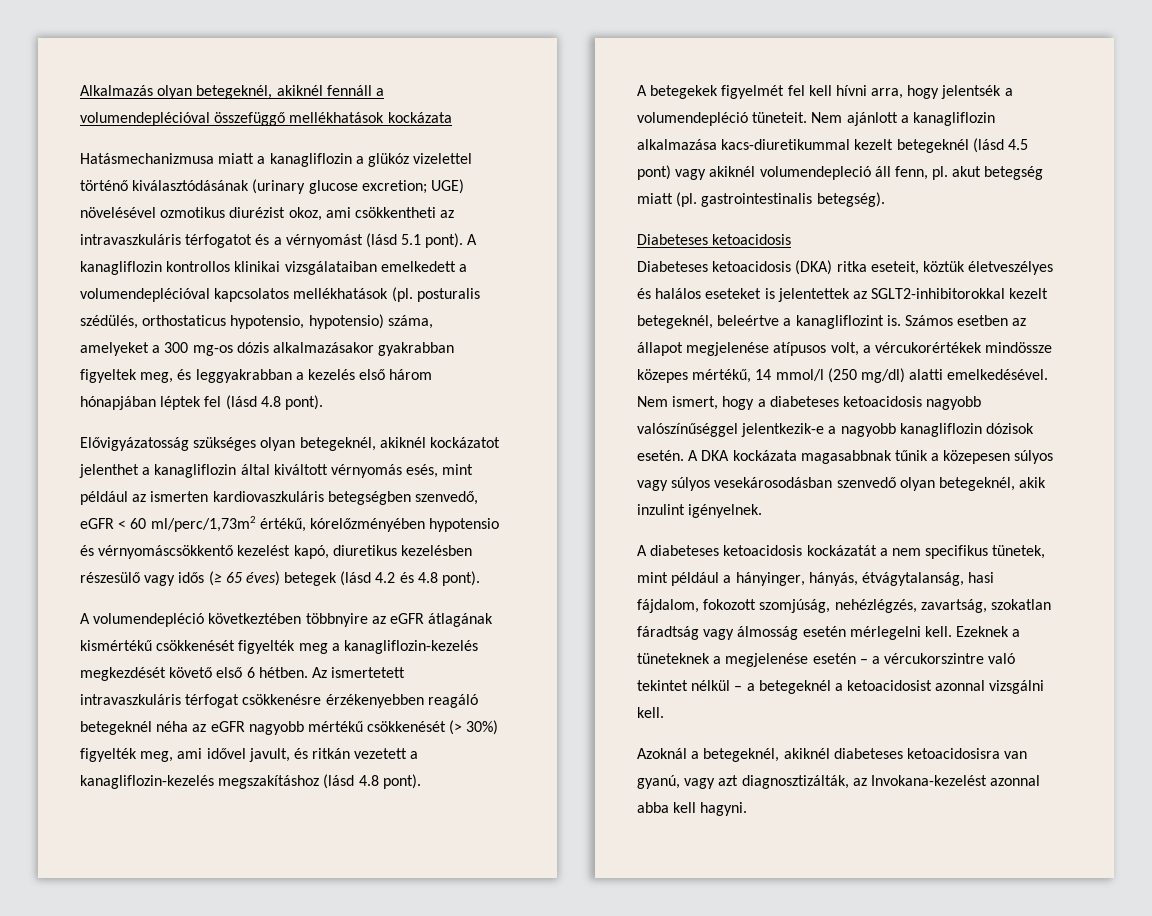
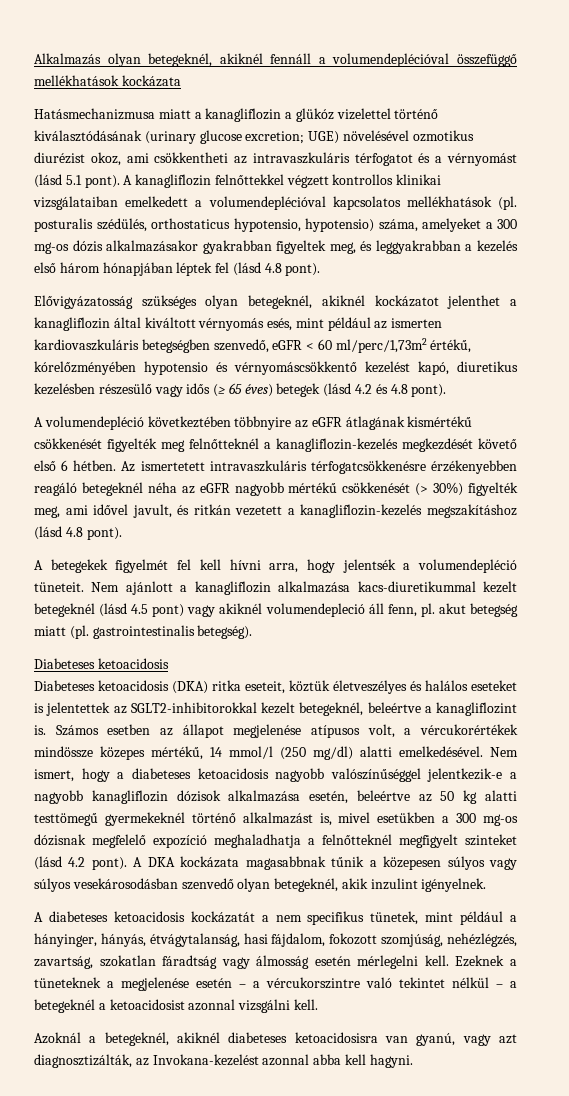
(162, 268) none -> [214,174,329,188] felnőttekkel végzett
(328, 648) none -> [189,438,259,449] felnőtteknél
[185,694,322,708] térfogat csökkenésre -> [310,460,426,474] térfogatcsökkenésre
[637,450,684,461] esetén. -> [228,790,517,804] [34,812,519,826] [34,834,517,848] [34,856,127,870] alkalmazása esetén, beleértve az 50 kg alatti testtömegű gyermekeknél történő alkalmazást is, mivel esetükben a 300 mg-os dózisnak megfelelő expozíció meghaladhatja a felnőtteknél megfigyelt szinteket (lásd 4.2 pont).

